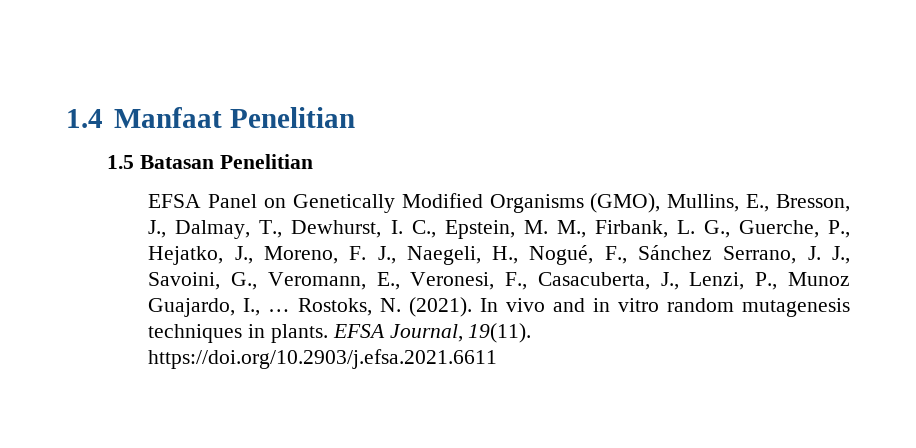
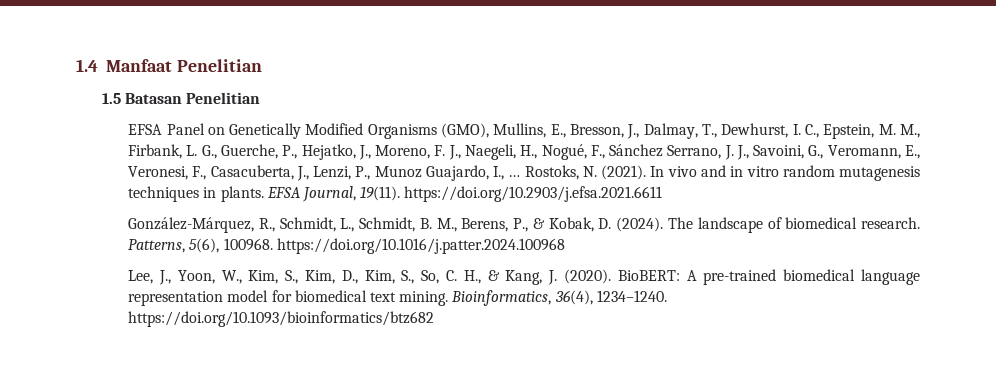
(498, 359) none -> [128,217,921,233] [128,238,565,254] [128,269,921,285] [128,290,667,306] [128,311,435,327] // González-Márquez, R., Schmidt, L., Schmidt, B. M., Berens, P., & Kobak, D. (2024). The landscape of biomedical research. Patterns, 5(6), 100968. https://doi.org/10.1016/j.patter.2024.100968 // Lee, J., Yoon, W., Kim, S., Kim, D., Kim, S., So, C. H., & Kang, J. (2020). BioBERT: A pre-trained biomedical language representation model for biomedical text mining. Bioinformatics, 36(4), 1234–1240. https://doi.org/10.1093/bioinformatics/btz682

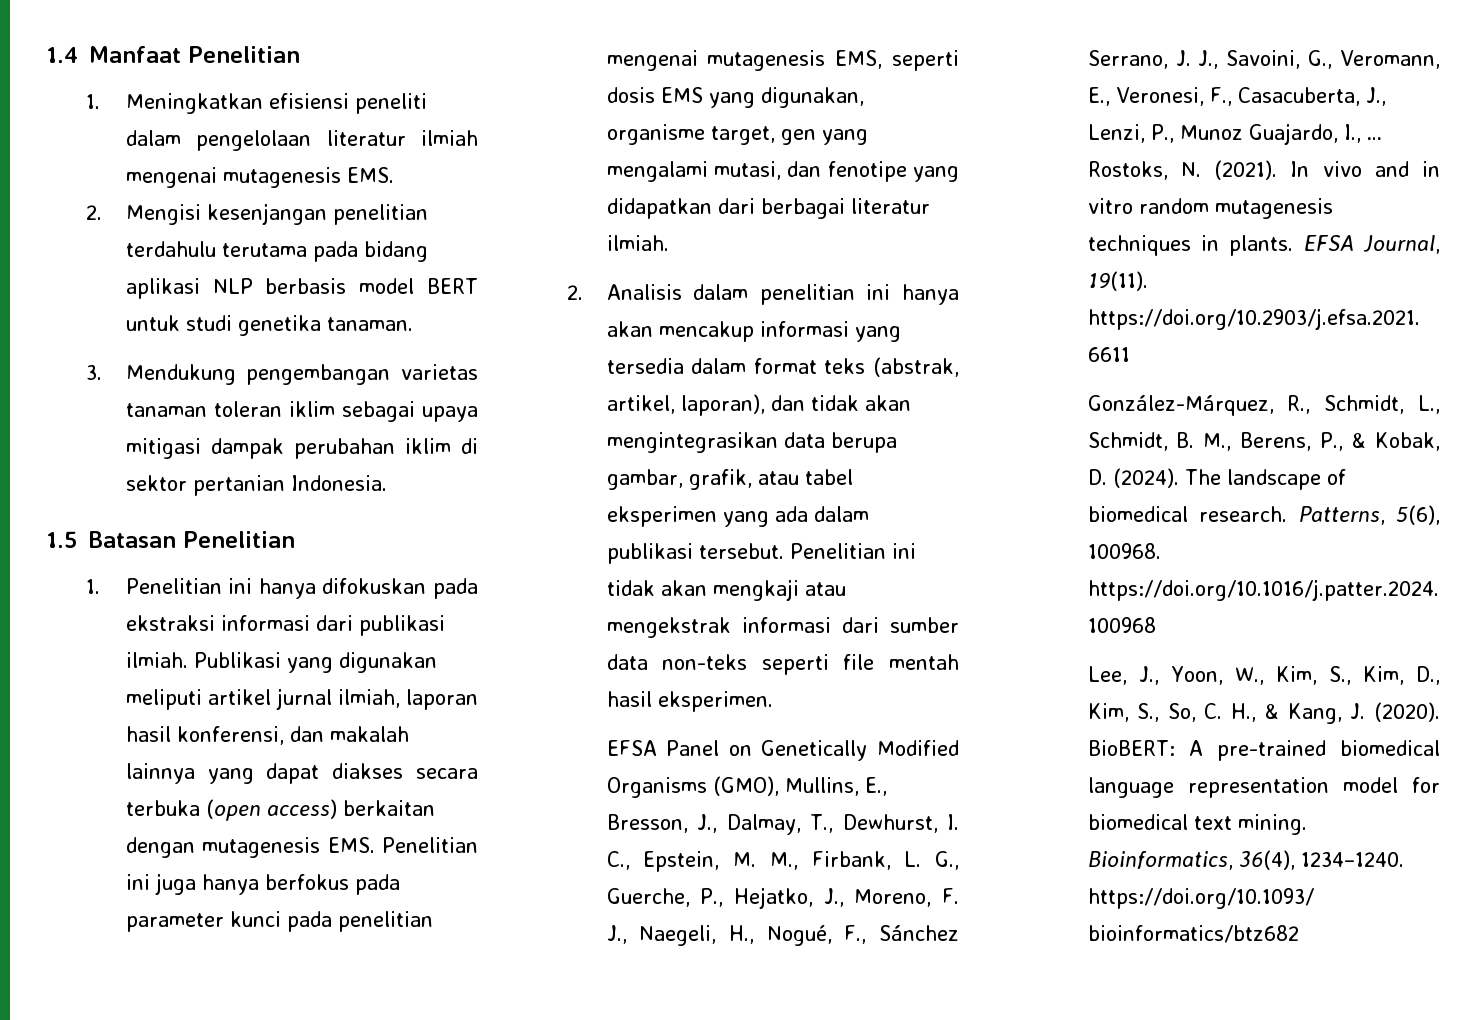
[102,92,261,104] 1.5 Batasan Penelitian -> [85,93,427,114] [125,130,478,151] [125,167,394,188] [85,203,428,225] [125,241,428,262] [125,278,478,299] [125,315,413,336] [85,364,478,385] [125,401,478,422] [125,438,478,459] [125,475,387,496] [46,531,295,548] [85,578,478,599] [125,615,445,636] [125,652,437,673] [125,688,478,710] [125,726,409,745] [125,763,478,784] [125,799,435,821] [125,837,478,858] [125,873,400,895] [125,911,433,932] [606,50,959,71] [606,87,864,108] [606,124,868,145] [606,161,959,182] [606,198,930,219] [606,235,669,251] [566,284,959,305] [606,321,901,342] [606,357,959,377] [606,394,911,416] [606,432,897,453] [606,469,853,490] [606,506,869,527] [606,543,916,564] [606,579,846,601] [606,617,959,638] [606,654,959,675] [606,691,773,712] 1. Meningkatkan efisiensi peneliti dalam pengelolaan literatur ilmiah mengenai mutagenesis EMS. // 2. Mengisi kesenjangan penelitian terdahulu terutama pada bidang aplikasi NLP berbasis model BERT untuk studi genetika tanaman. // 3. Mendukung pengembangan varietas tanaman toleran iklim sebagai upaya mitigasi dampak perubahan iklim di sektor pertanian Indonesia. // 1.5 Batasan Penelitian // 1. Penelitian ini hanya difokuskan pada ekstraksi informasi dari publikasi ilmiah. Publikasi yang digunakan meliputi artikel jurnal ilmiah, laporan hasil konferensi, dan makalah lainnya yang dapat diakses secara terbuka (open access) berkaitan dengan mutagenesis EMS. Penelitian ini juga hanya berfokus pada parameter kunci pada penelitian mengenai mutagenesis EMS, seperti dosis EMS yang digunakan, organisme target, gen yang mengalami mutasi, dan fenotipe yang didapatkan dari berbagai literatur ilmiah. // 2. Analisis dalam penelitian ini hanya akan mencakup informasi yang tersedia dalam format teks (abstrak, artikel, laporan), dan tidak akan mengintegrasikan data berupa gambar, grafik, atau tabel eksperimen yang ada dalam publikasi tersebut. Penelitian ini tidak akan mengkaji atau mengekstrak informasi dari sumber data non-teks seperti file mentah hasil eksperimen.

